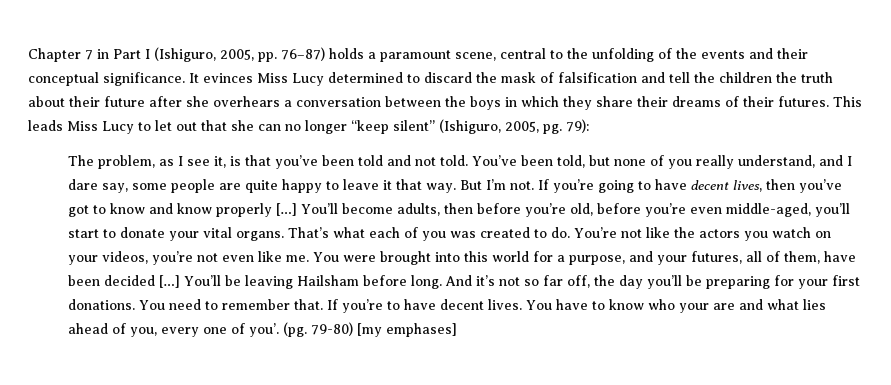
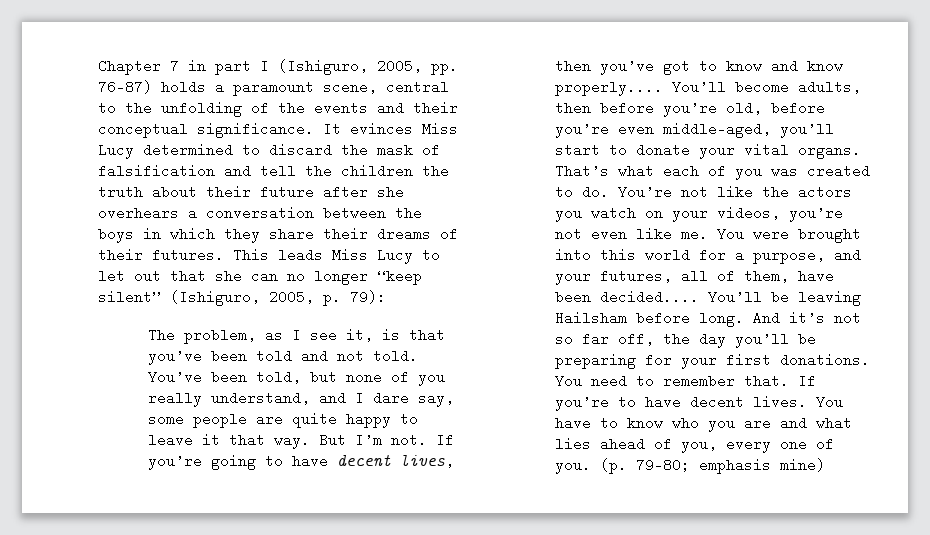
[113,49,141,59] Part -> [215,59,251,75] part
[543,124,562,134] pg. -> [323,290,341,306] p.
[216,203,298,217] properly […] -> [555,80,664,96] properly....
[104,275,181,288] decided […] -> [600,290,700,304] decided....
[679,303,710,313] your -> [708,421,736,432] you
[249,322,458,337] you’. (pg. 79-80) [my emphases] -> [555,458,826,474] you. (p. 79–80; emphasis mine)

